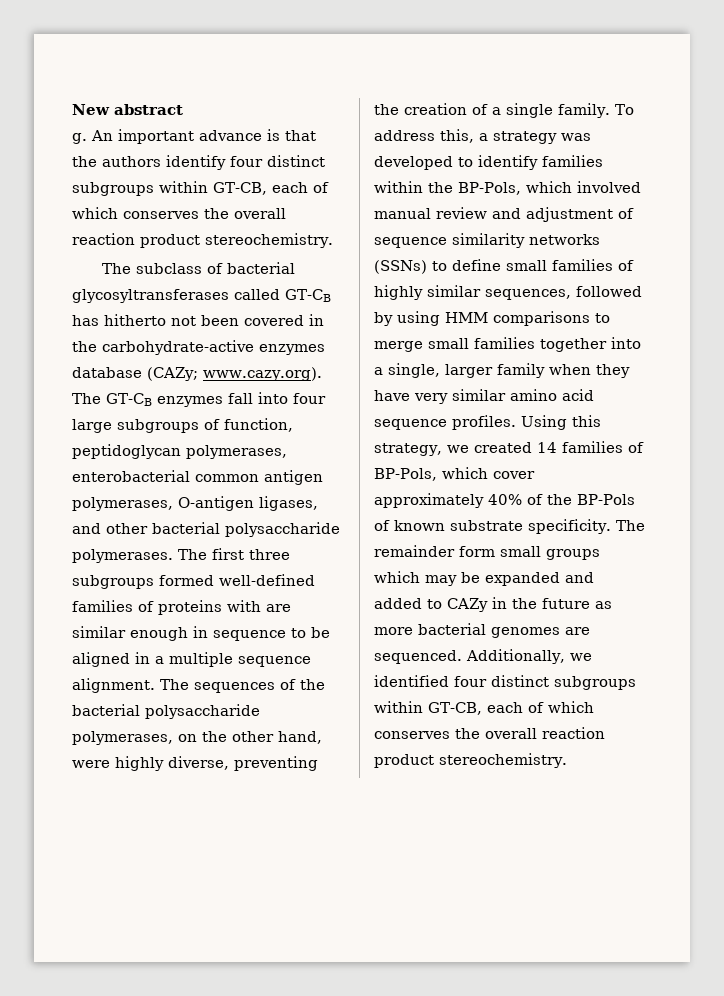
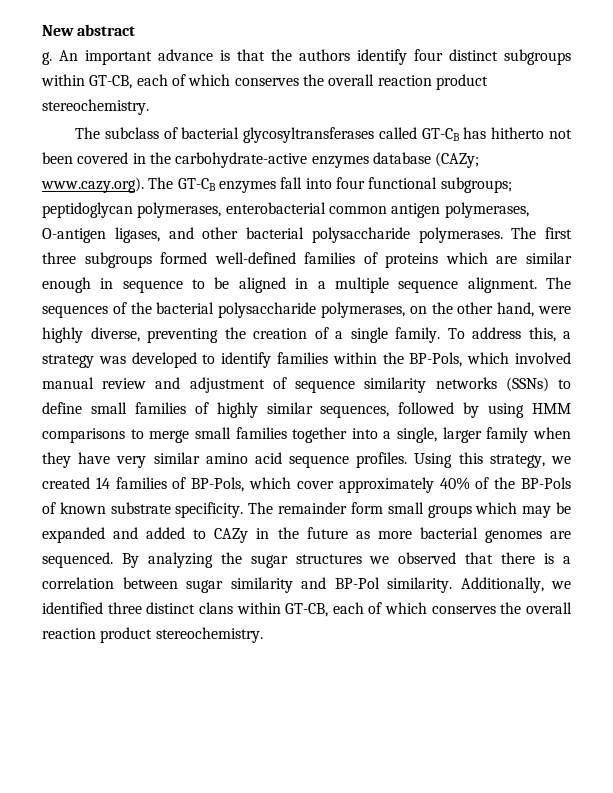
[72,418,293,433] large subgroups of function, -> [368,177,512,193] functional subgroups;
[227,600,261,612] with -> [445,252,488,264] which
[466,649,592,664] [374,675,636,690] Additionally, we identified four distinct subgroups -> [121,552,572,568] [42,577,571,593] [42,602,233,614] By analyzing the sugar structures we observed that there is a correlation between sugar similarity and BP-Pol similarity. Additionally, we identified three distinct clans

